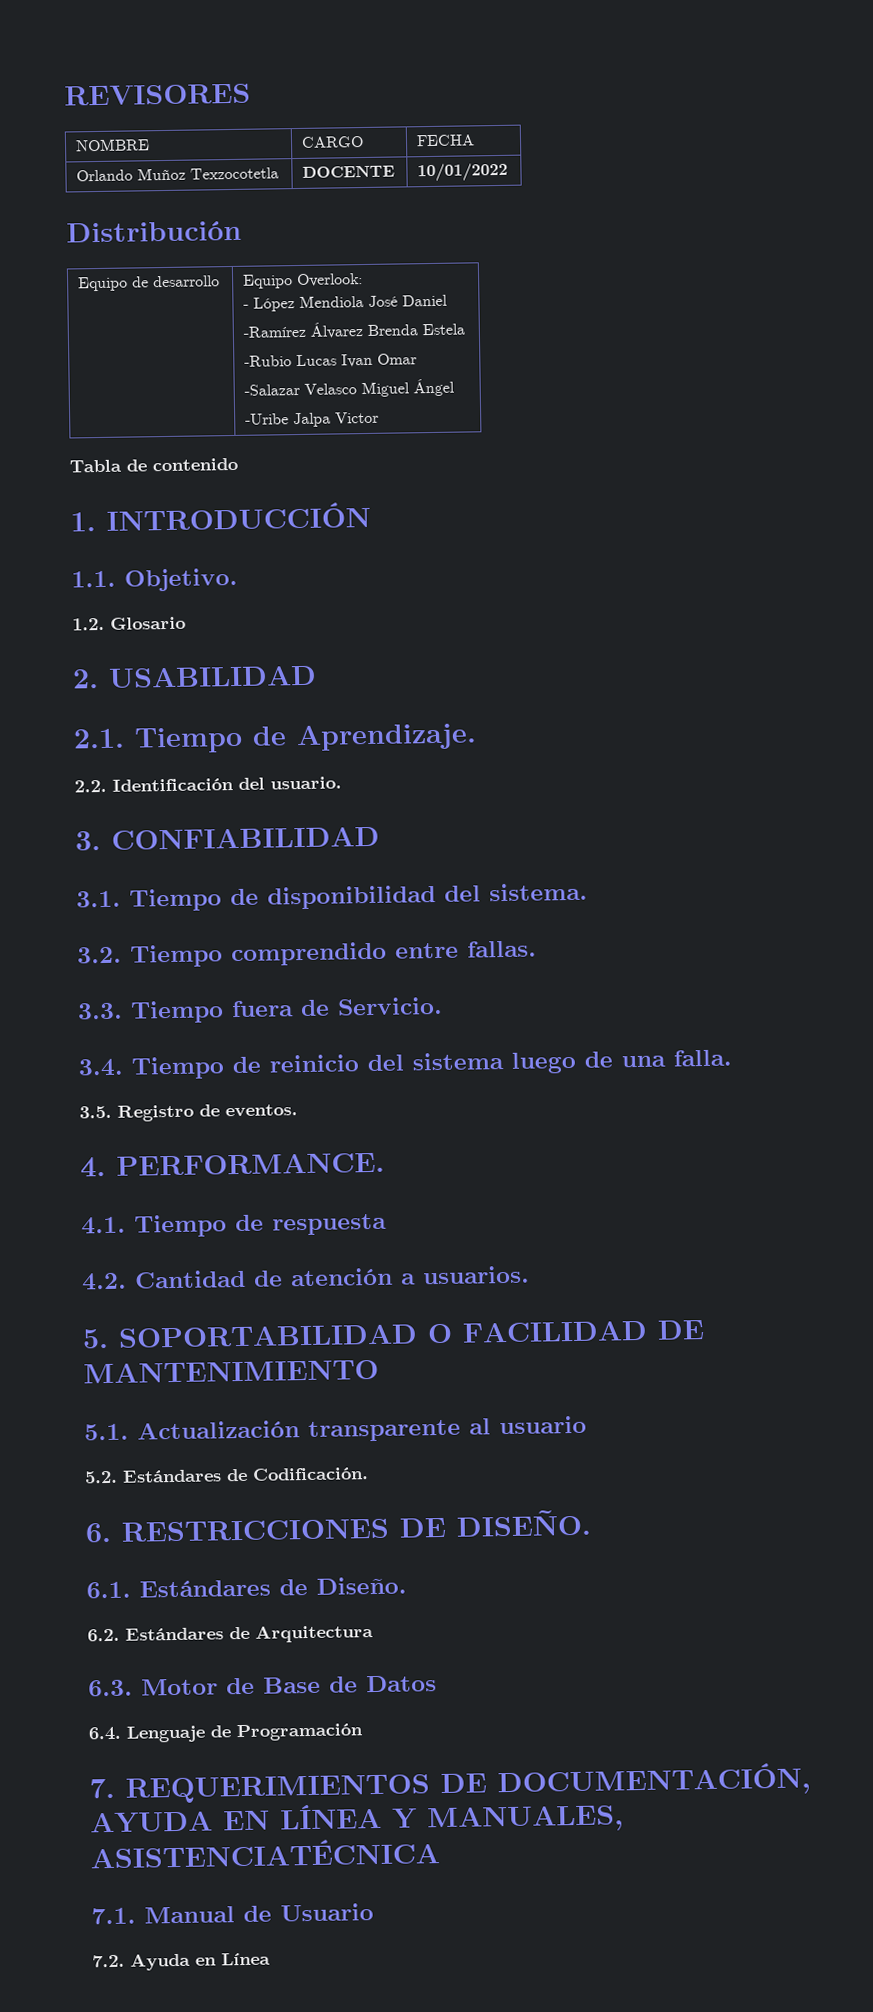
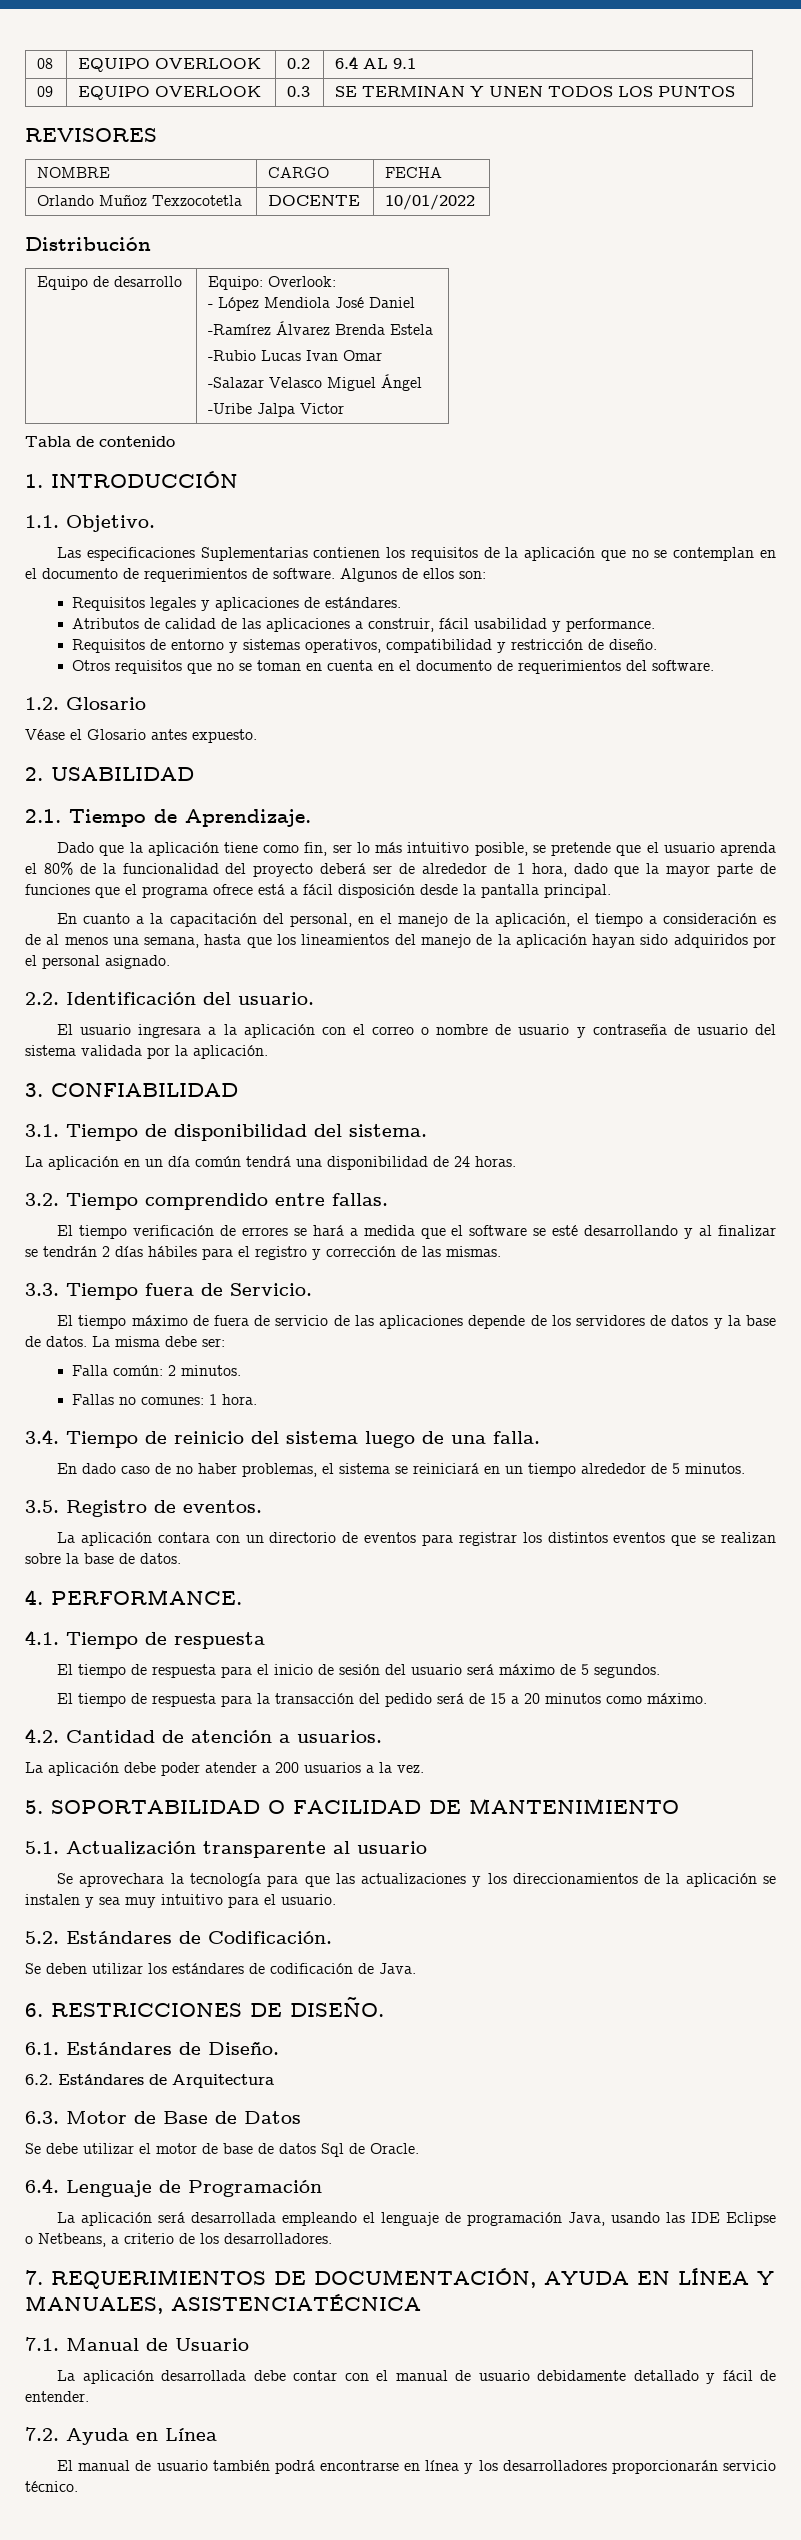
(64, 94) none -> [37,58,54,69] [78,58,262,72] [287,58,311,69] [335,56,417,69] [37,86,54,97] [78,86,262,100] [287,86,311,97] [335,86,736,97] 08 | EQUIPO OVERLOOK | 0.2 | 6.4 AL 9.1 // 09 | EQUIPO OVERLOOK | 0.3 | SE TERMINAN Y UNEN TODOS LOS PUNTOS //
[243,274,294,289] Equipo -> [208,276,264,290] Equipo:
[72,616,186,631] 1.2. Glosario -> [57,547,777,561] [25,568,486,582] [71,597,401,611] [71,618,655,632] [71,638,657,653] [71,660,714,674] [25,697,146,710] [25,729,257,743] Las especificaciones Suplementarias contienen los requisitos de la aplicación que no se contemplan en el documento de requerimientos de software. Algunos de ellos son: // Requisitos legales y aplicaciones de estándares. // Atributos de calidad de las aplicaciones a construir, fácil usabilidad y performance. // Requisitos de entorno y sistemas operativos, compatibilidad y restricción de diseño. // Otros requisitos que no se toman en cuenta en el documento de requerimientos del software. // 1.2. Glosario // Véase el Glosario antes expuesto.
[74,776,342,793] 2.2. Identificación del usuario. -> [57,842,776,856] [25,862,777,877] [25,884,611,898] [57,913,776,927] [25,934,776,948] [25,955,170,969] [25,992,314,1005] [57,1023,776,1038] [25,1045,268,1059] Dado que la aplicación tiene como fin, ser lo más intuitivo posible, se pretende que el usuario aprenda el 80% de la funcionalidad del proyecto deberá ser de alrededor de 1 hora, dado que la mayor parte de funciones que el programa ofrece está a fácil disposición desde la pantalla principal. // En cuanto a la capacitación del personal, en el manejo de la aplicación, el tiempo a consideración es de al menos una semana, hasta que los lineamientos del manejo de la aplicación hayan sido adquiridos por el personal asignado. // 2.2. Identificación del usuario. // El usuario ingresara a la aplicación con el correo o nombre de usuario y contraseña de usuario del sistema validada por la aplicación.
(588, 892) none -> [25,1156,516,1170] // La aplicación en un día común tendrá una disponibilidad de 24 horas.
(537, 949) none -> [57,1225,777,1239] [25,1246,501,1260] // El tiempo verificación de errores se hará a medida que el software se esté desarrollando y al finalizar se tendrán 2 días hábiles para el registro y corrección de las mismas.
(443, 1006) none -> [57,1315,777,1329] [25,1336,225,1347] [71,1365,241,1376] [71,1394,257,1405] // El tiempo máximo de fuera de servicio de las aplicaciones depende de los servidores de datos y la base de datos. La misma debe ser: // Falla común: 2 minutos. // Fallas no comunes: 1 hora.
[79,1104,298,1122] 3.5. Registro de eventos. -> [57,1463,746,1477] [25,1500,262,1517] [57,1532,776,1546] [25,1553,181,1564] En dado caso de no haber problemas, el sistema se reiniciará en un tiempo alrededor de 5 minutos. // 3.5. Registro de eventos. // La aplicación contara con un directorio de eventos para registrar los distintos eventos que se realizan sobre la base de datos.
(387, 1224) none -> [57,1664,661,1678] [57,1693,708,1707] // El tiempo de respuesta para el inicio de sesión del usuario será máximo de 5 segundos. // El tiempo de respuesta para la transacción del pedido será de 15 a 20 minutos como máximo.
(530, 1275) none -> [25,1762,424,1776] // La aplicación debe poder atender a 200 usuarios a la vez.
[84,1467,369,1484] 5.2. Estándares de Codificación. -> [57,1873,776,1887] [25,1894,336,1908] [25,1931,332,1944] [25,1963,416,1974] Se aprovechara la tecnología para que las actualizaciones y los direccionamientos de la aplicación se instalen y sea muy intuitivo para el usuario. // 5.2. Estándares de Codificación. // Se deben utilizar los estándares de codificación de Java.
[88,1723,363,1743] 6.4. Lenguaje de Programación -> [25,2143,419,2157] [25,2178,322,2197] [57,2212,776,2226] [25,2233,332,2247] Se debe utilizar el motor de base de datos Sql de Oracle. // 6.4. Lenguaje de Programación // La aplicación será desarrollada empleando el lenguaje de programación Java, usando las IDE Eclipse o Netbeans, a criterio de los desarrolladores.
[92,1952,271,1971] 7.2. Ayuda en Línea -> [57,2370,776,2384] [25,2391,89,2402] [25,2427,217,2445] [57,2460,776,2474] [25,2481,78,2492] La aplicación desarrollada debe contar con el manual de usuario debidamente detallado y fácil de entender. // 7.2. Ayuda en Línea // El manual de usuario también podrá encontrarse en línea y los desarrolladores proporcionarán servicio técnico.

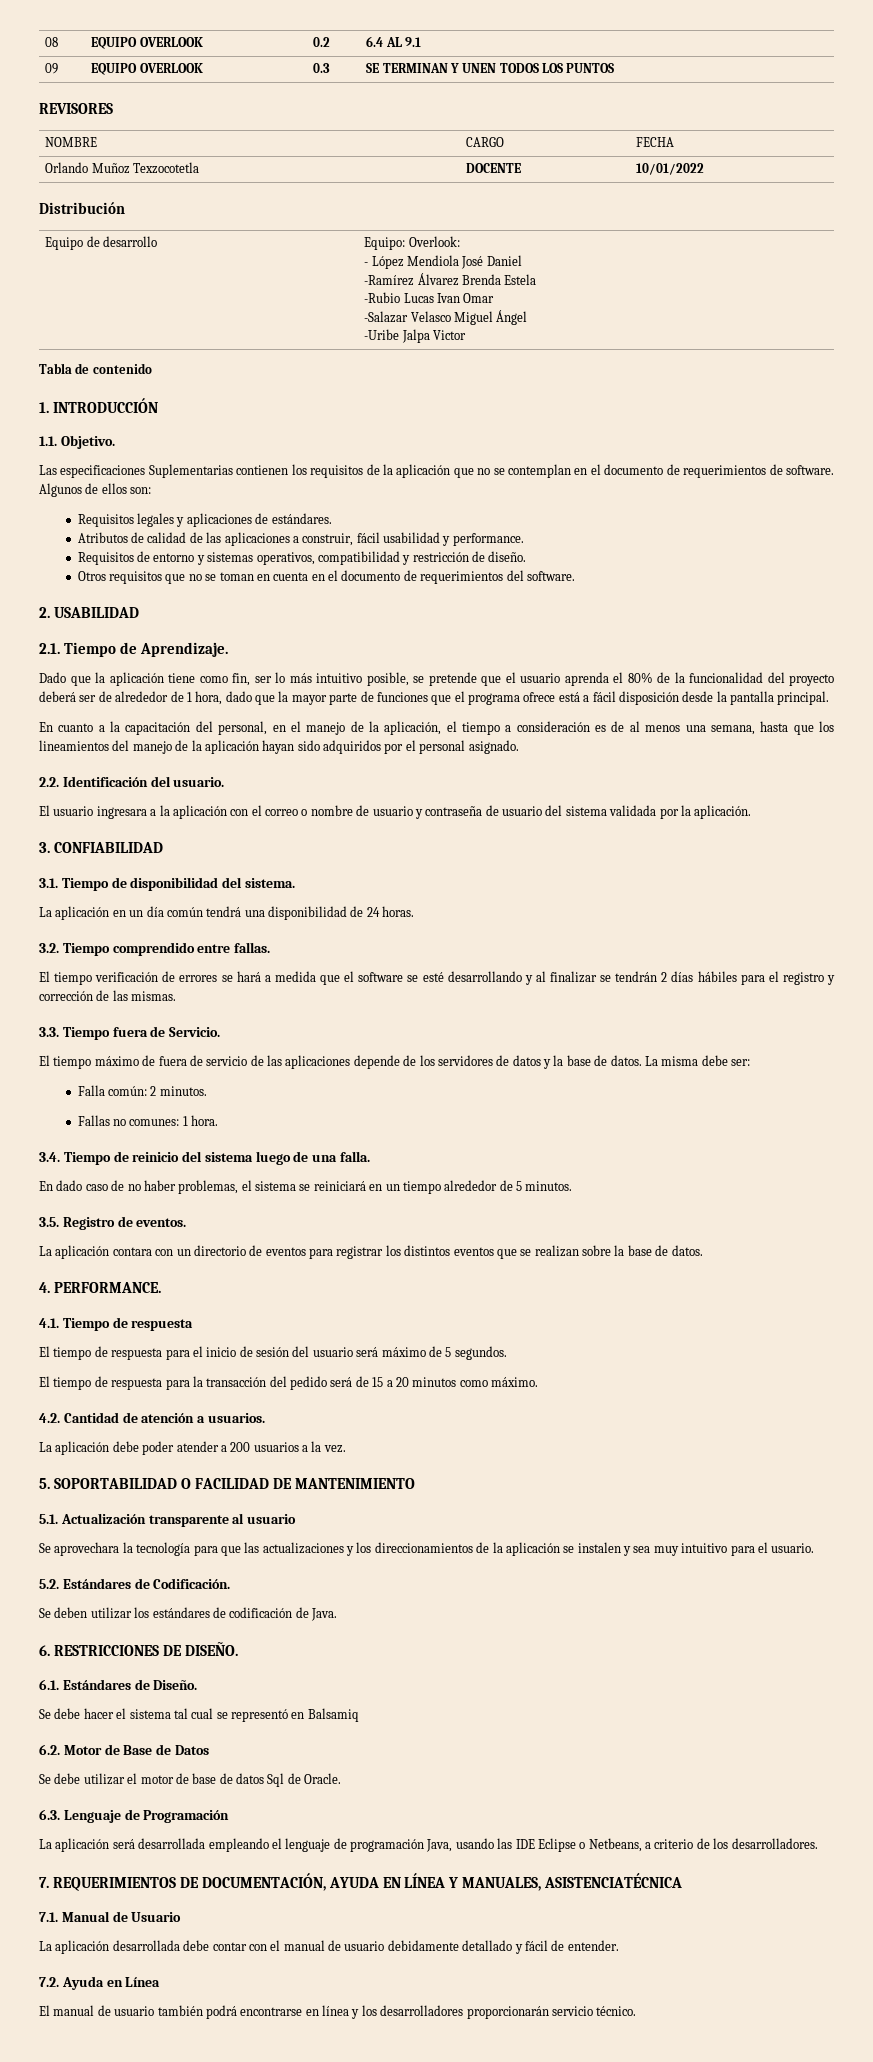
[25,697,146,710] [25,729,257,743] // 1.2. Glosario // Véase el Glosario antes expuesto. -> (575, 576) none
[25,2074,274,2088] [25,2111,59,2124] 6.2. Estándares de Arquitectura // 6.3. -> [39,1708,359,1722] [39,1744,60,1755] Se debe hacer el sistema tal cual se representó en Balsamiq // 6.2.
[25,2178,59,2193] 6.4. -> [39,1809,60,1820] 6.3.

